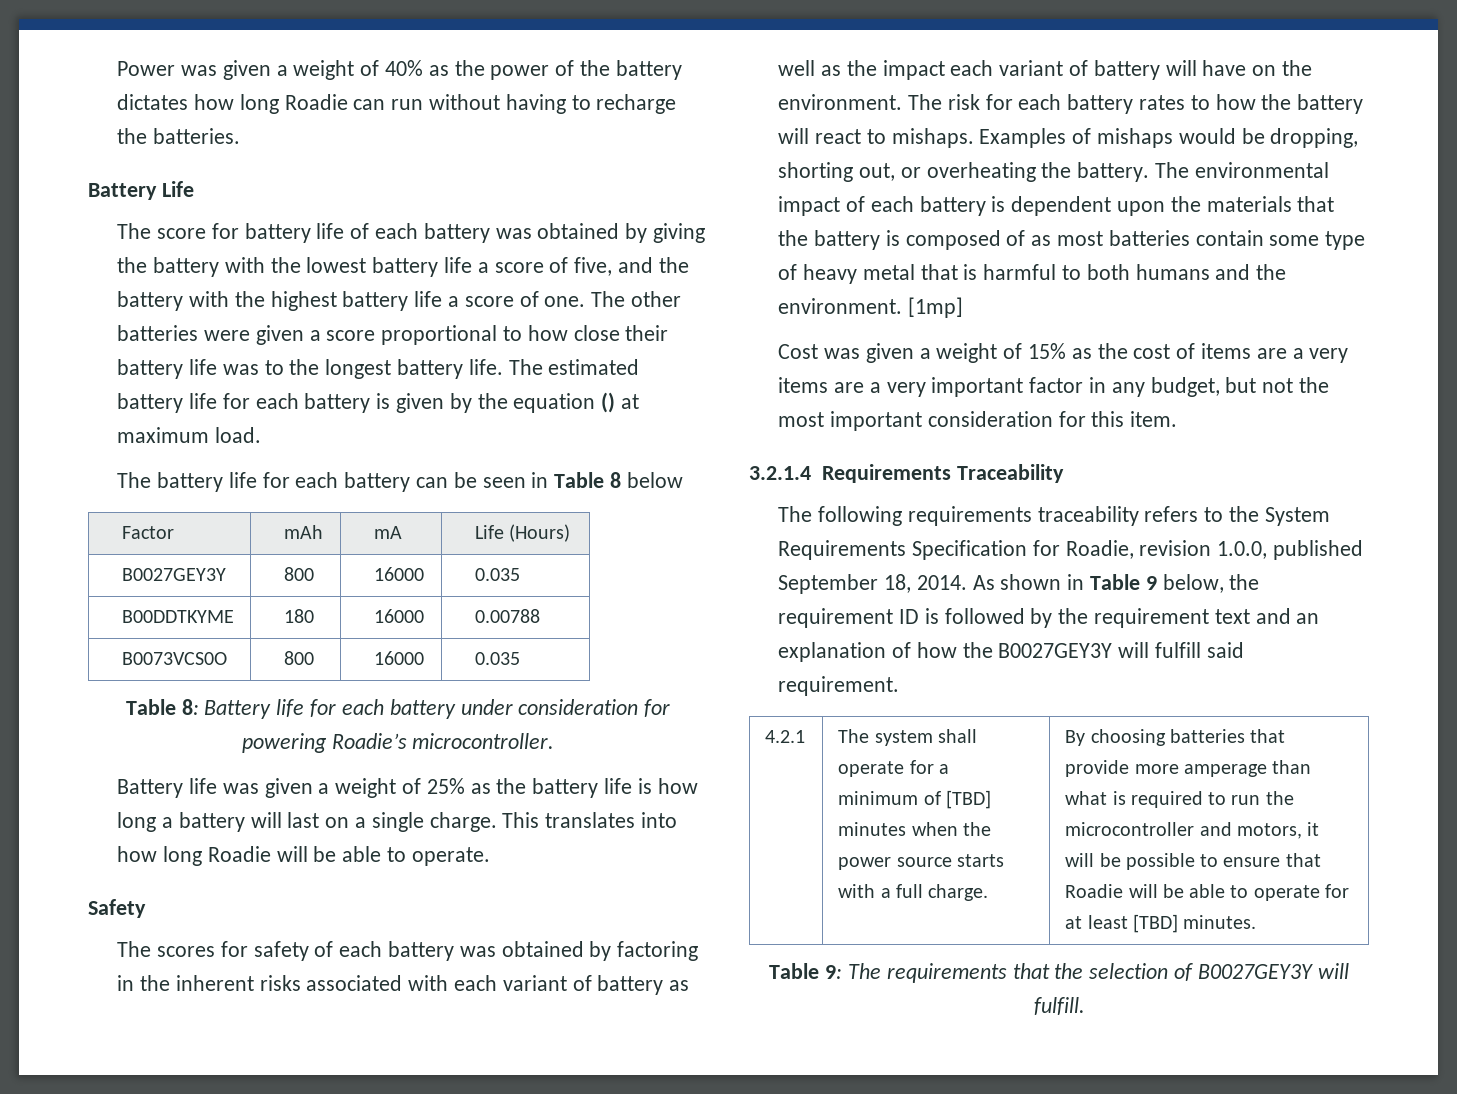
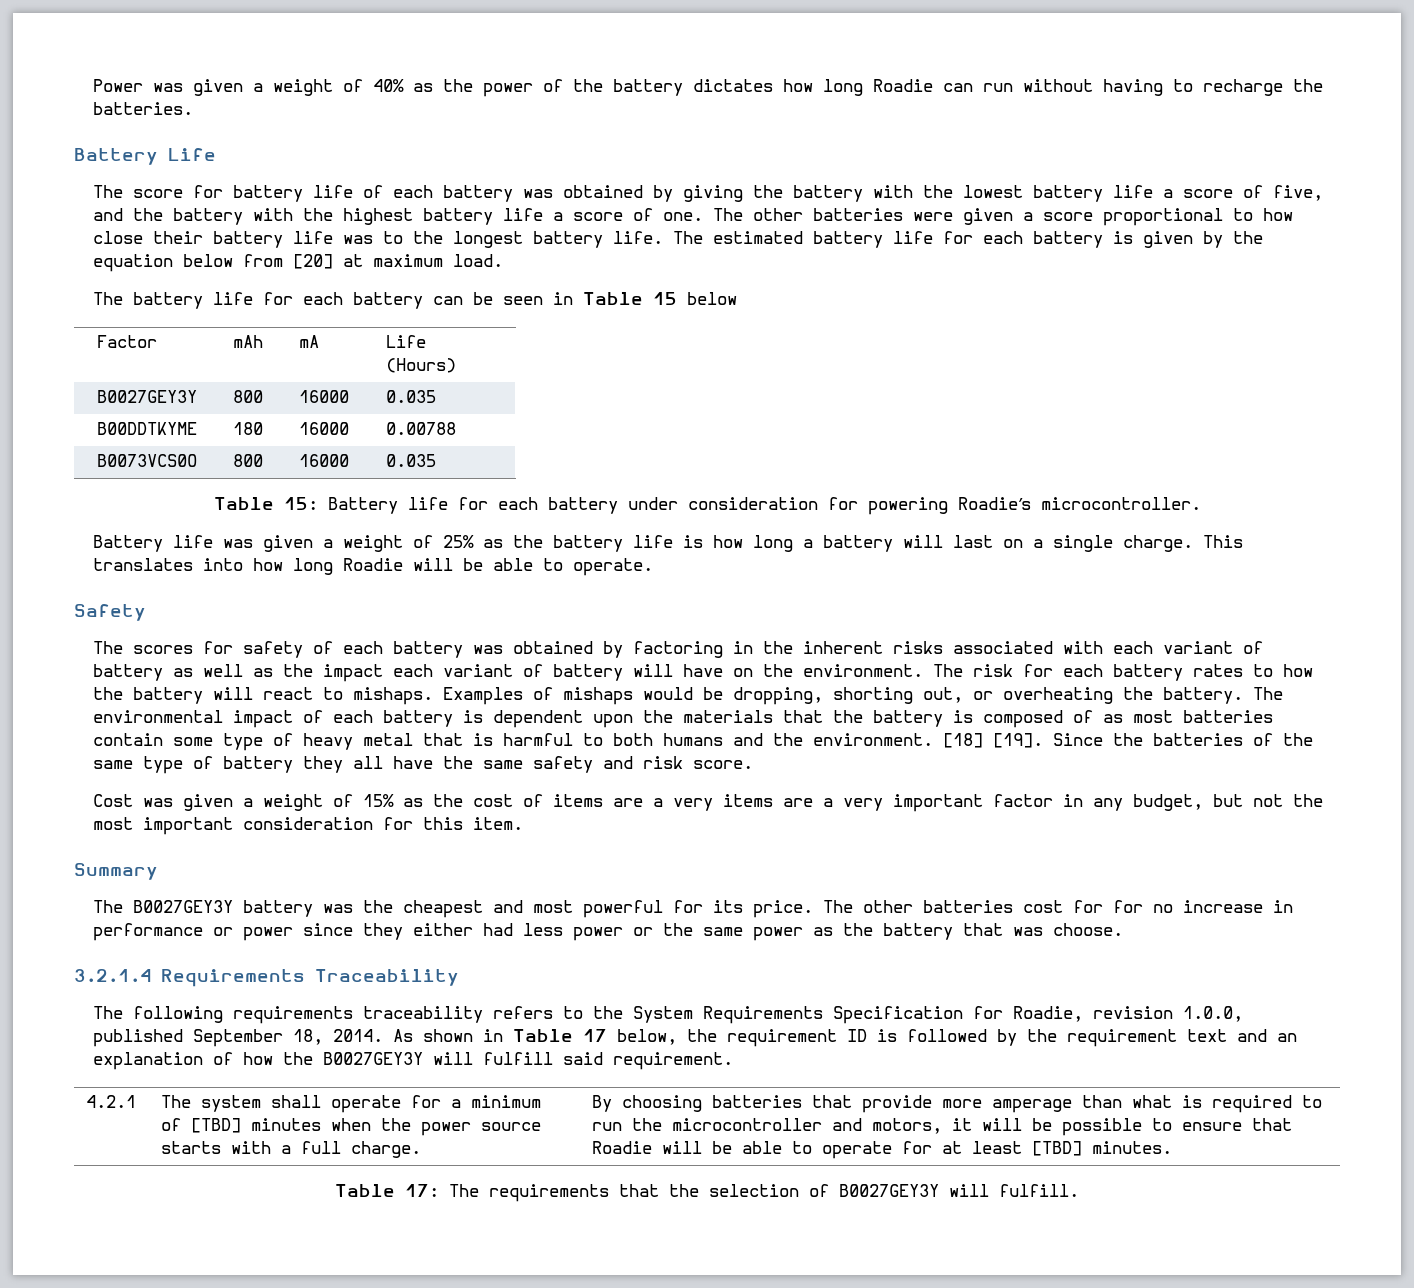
[601,392,616,413] () -> [182,254,333,269] below from [20]
[609,472,621,488] 8 -> [652,292,677,305] 15
[181,699,199,715] 8: -> [283,497,318,510] 15:
[907,297,963,318] [1mp] -> [942,733,1313,748] [92,756,753,774] [18] [19]. Since the batteries of the same type of battery they all have the same safety and risk score.
(1178, 419) none -> [74,863,158,880] [92,900,1293,918] [92,923,1123,941] // Summary // The B0027GEY3Y battery was the cheapest and most powerful for its price. The other batteries cost for for no increase in performance or power since they either had less power or the same power as the battery that was choose.
[1145,576,1157,590] 9 -> [582,1029,607,1042] 17
[825,965,843,979] 9: -> [405,1184,439,1197] 17:

